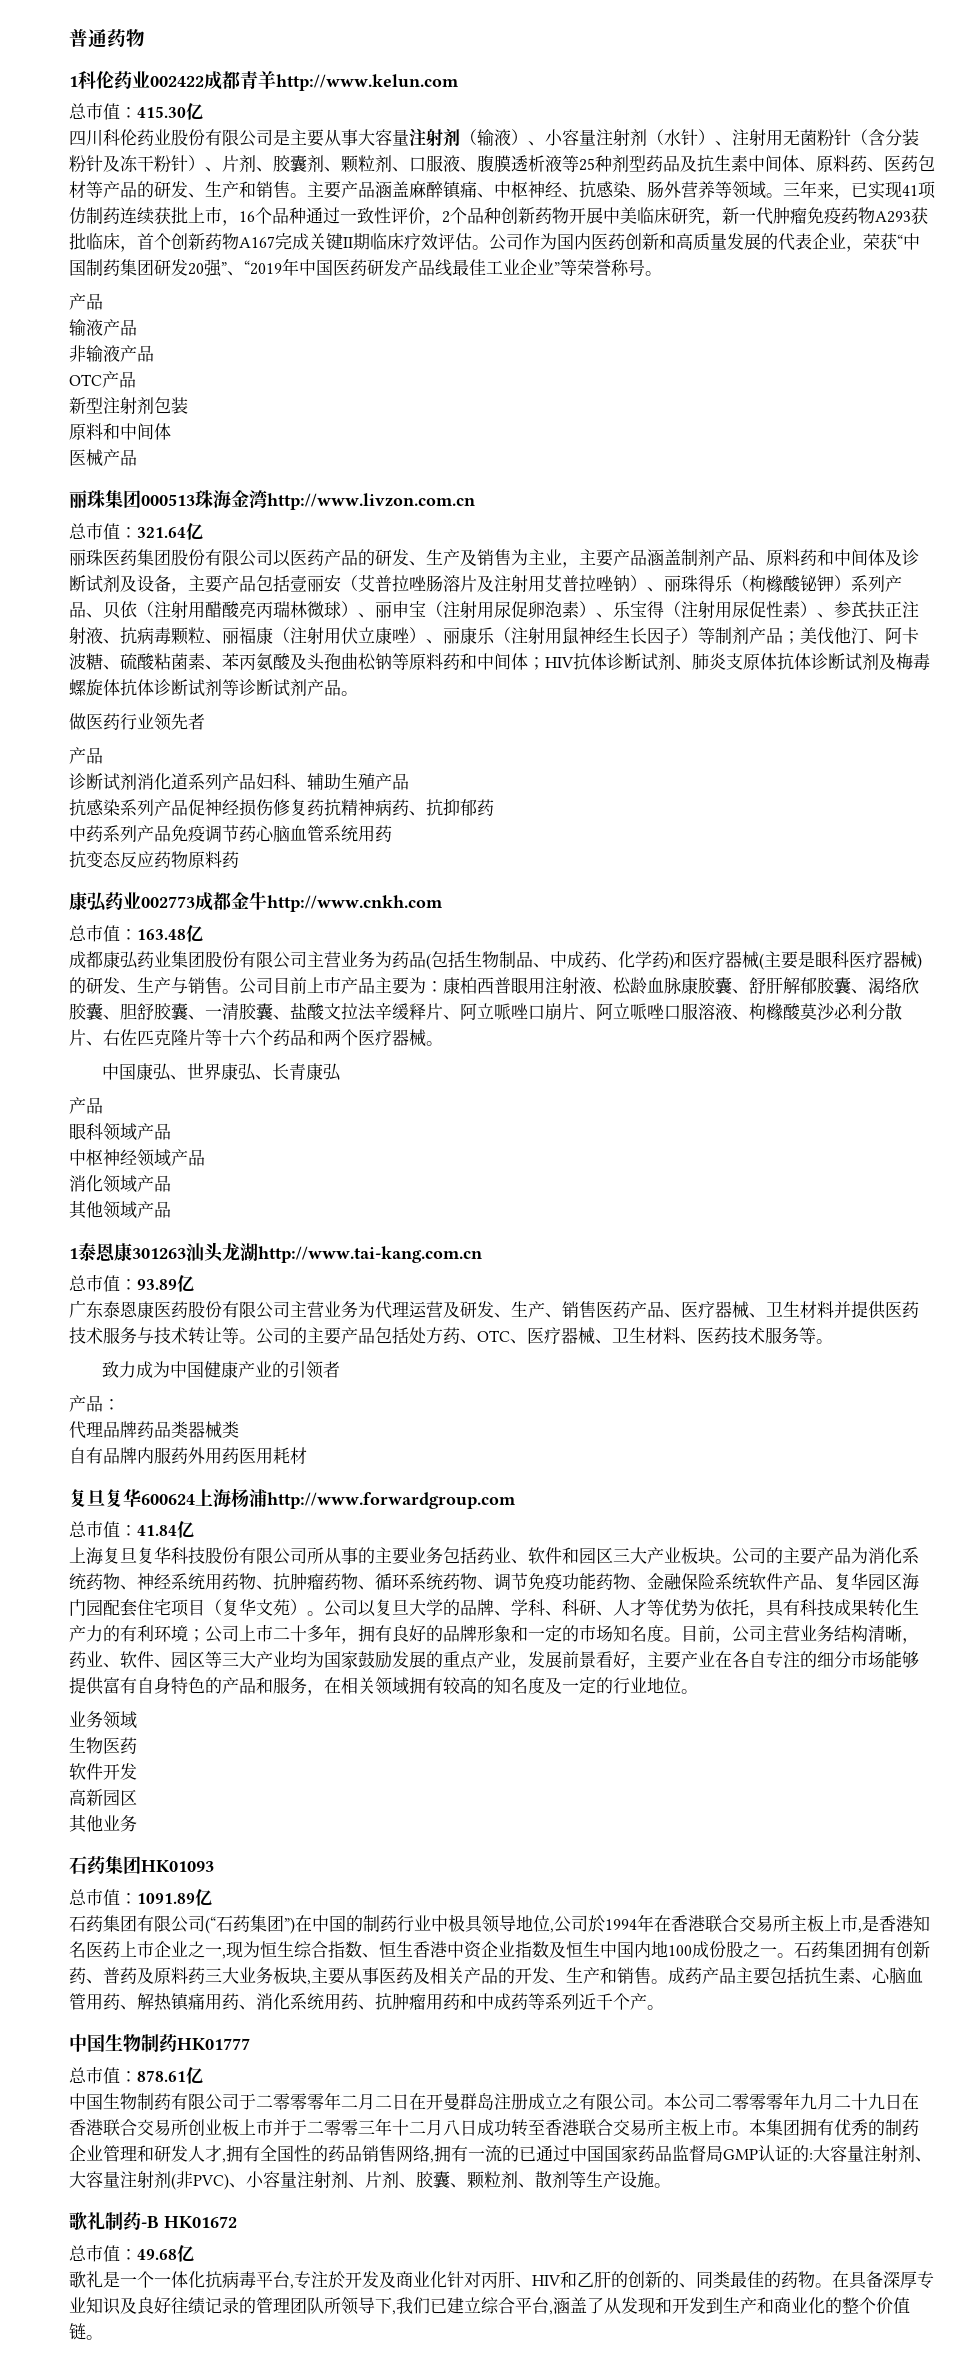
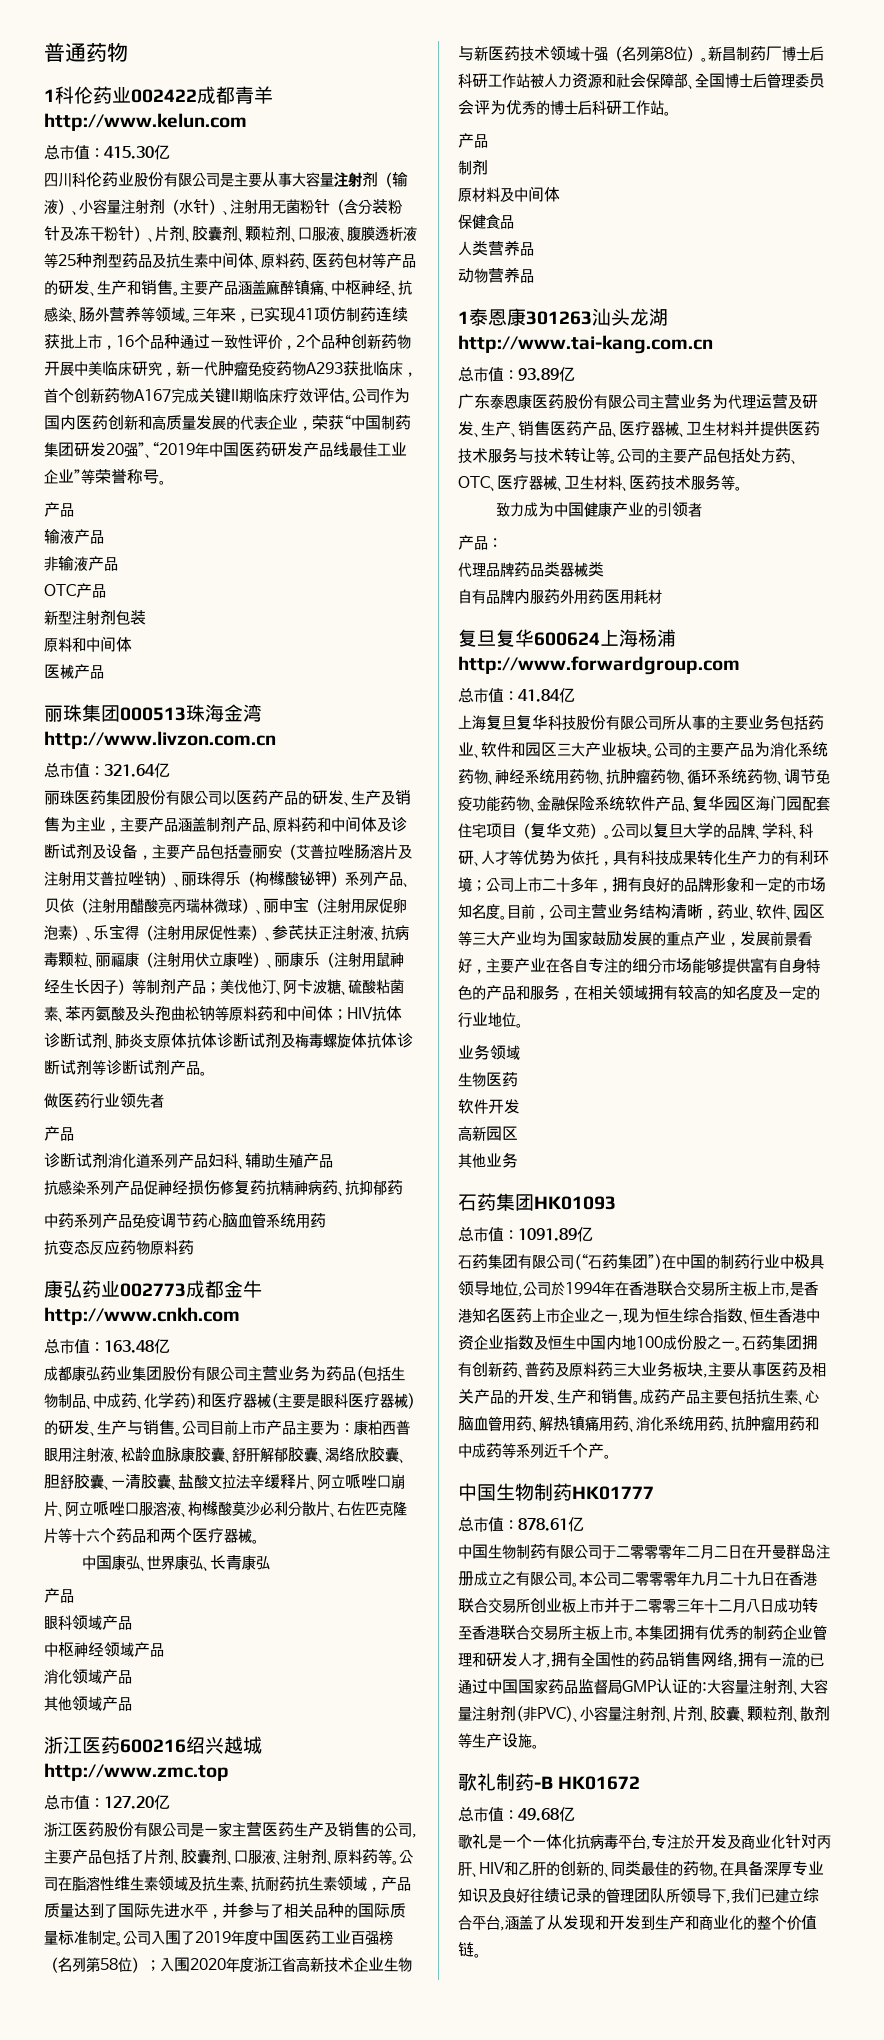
(171, 1209) none -> [44,1736,262,1754] [44,1763,229,1781] [44,1795,170,1810] [44,1821,417,1838] [44,1849,413,1865] [44,1876,411,1892] [44,1902,406,1919] [44,1930,393,1946] [44,1957,412,1973] [458,46,824,62] [458,72,825,89] [458,99,671,116] [458,133,488,148] [458,160,488,175] [458,186,560,202] [458,214,514,229] [458,240,534,256] [458,267,534,283] // 浙江医药600216绍兴越城http://www.zmc.top // 总市值：127.20亿 // 浙江医药股份有限公司是一家主营医药生产及销售的公司,主要产品包括了片剂、胶囊剂、口服液、注射剂、原料药等。公司在脂溶性维生素领域及抗生素、抗耐药抗生素领域，产品质量达到了国际先进水平，并参与了相关品种的国际质量标准制定。公司入围了2019年度中国医药工业百强榜（名列第58位）；入围2020年度浙江省高新技术企业生物与新医药技术领域十强（名列第8位）。新昌制药厂博士后科研工作站被人力资源和社会保障部、全国博士后管理委员会评为优秀的博士后科研工作站。 // 产品 // 制剂 // 原材料及中间体 // 保健食品 // 人类营养品 // 动物营养品

